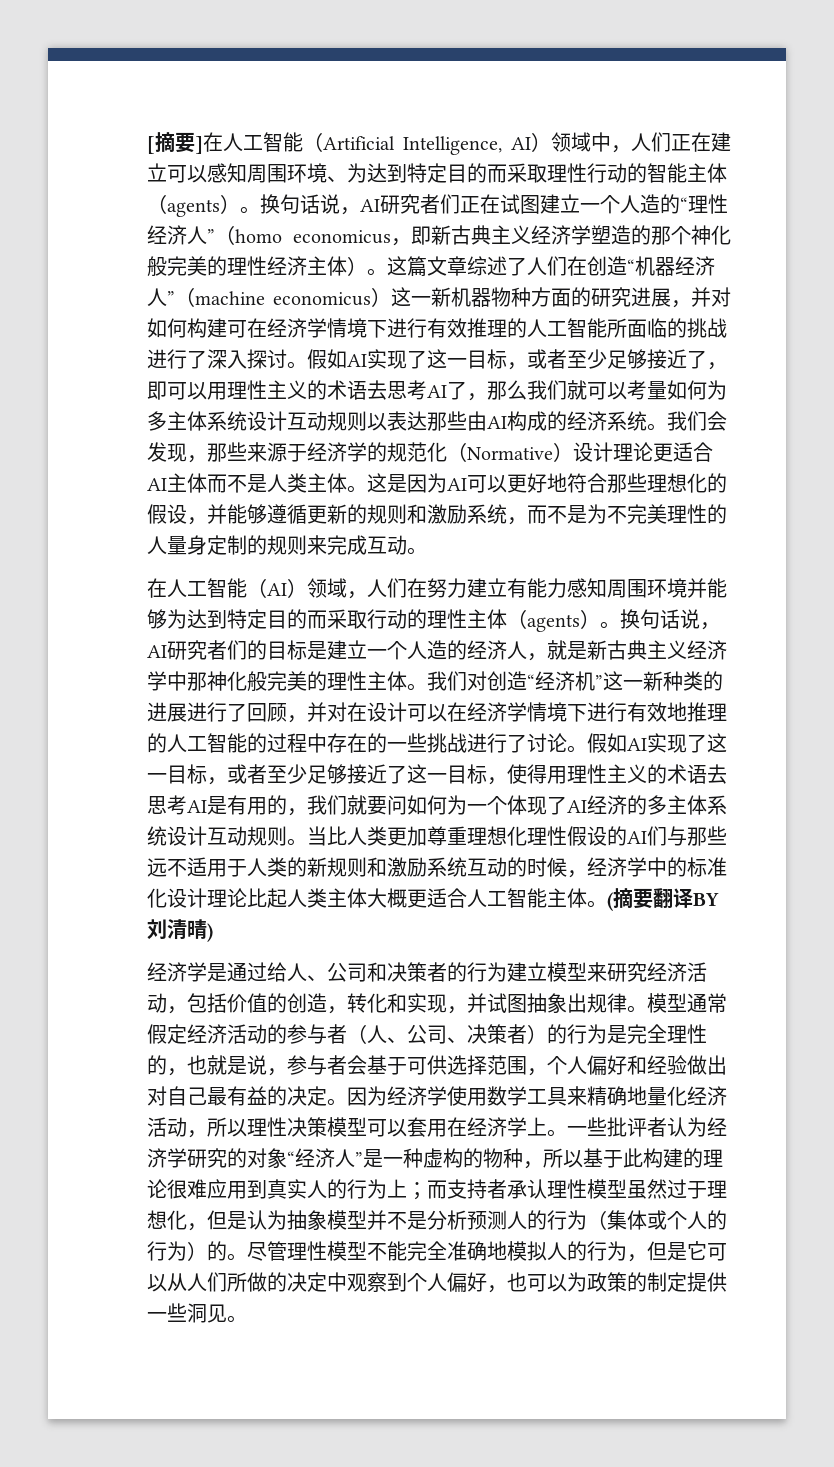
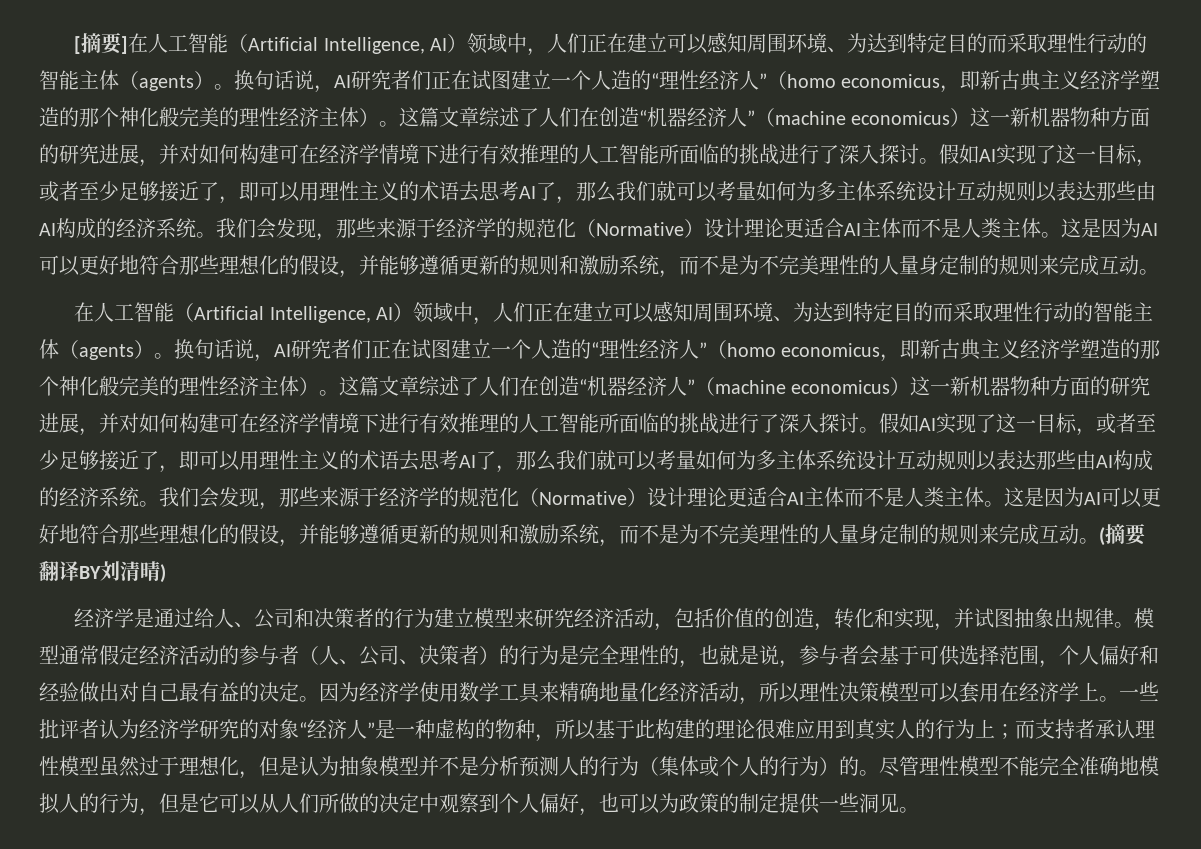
[267,578,727,599] [147,609,720,632] [147,640,727,661] [147,671,723,691] [147,702,727,723] [147,733,567,753] AI）领域，人们在努力建立有能力感知周围环境并能够为达到特定目的而采取行动的理性主体（agents）。换句话说，AI研究者们的目标是建立一个人造的经济人，就是新古典主义经济学中那神化般完美的理性主体。我们对创造“经济机”这一新种类的进展进行了回顾，并对在设计可以在经济学情境下进行有效地推理的人工智能的过程中存在的一些挑战进行了讨论 -> [194,301,1154,325] [39,339,1161,362] [39,376,1151,396] [39,413,859,436] Artificial Intelligence, AI）领域中，人们正在建立可以感知周围环境、为达到特定目的而采取理性行动的智能主体（agents）。换句话说，AI研究者们正在试图建立一个人造的“理性经济人”（homo economicus，即新古典主义经济学塑造的那个神化般完美的理性经济主体）。这篇文章综述了人们在创造“机器经济人”（machine economicus）这一新机器物种方面的研究进展，并对如何构建可在经济学情境下进行有效推理的人工智能所面临的挑战进行了深入探讨
[407,764,727,785] [147,795,727,816] [147,826,727,846] [147,857,727,878] [147,888,587,908] 这一目标，使得用理性主义的术语去思考AI是有用的，我们就要问如何为一个体现了AI经济的多主体系统设计互动规则。当比人类更加尊重理想化理性假设的AI们与那些远不适用于人类的新规则和激励系统互动的时候，经济学中的标准化设计理论比起人类主体大概更适合人工智能主体 -> [159,450,1153,473] [39,487,1161,510] [39,524,1079,547] ，即可以用理性主义的术语去思考AI了，那么我们就可以考量如何为多主体系统设计互动规则以表达那些由AI构成的经济系统。我们会发现，那些来源于经济学的规范化（Normative）设计理论更适合AI主体而不是人类主体。这是因为AI可以更好地符合那些理想化的假设，并能够遵循更新的规则和激励系统，而不是为不完美理性的人量身定制的规则来完成互动

